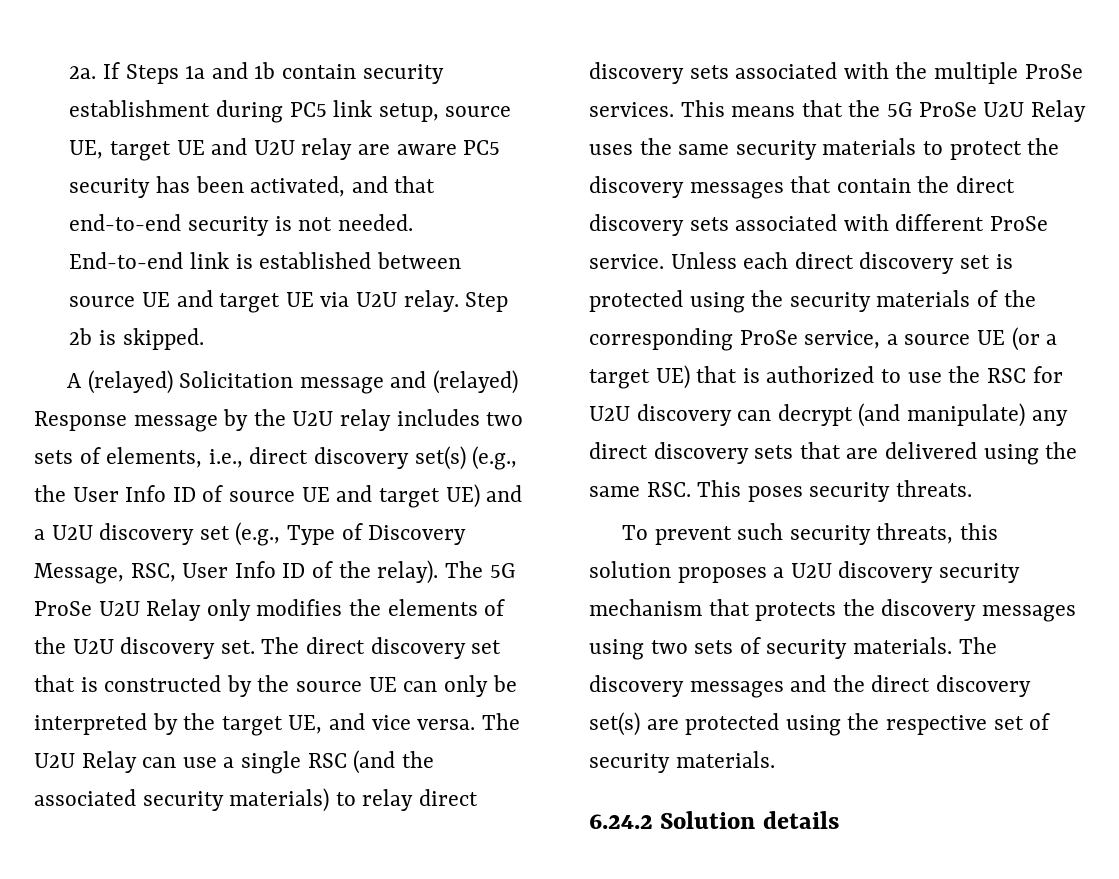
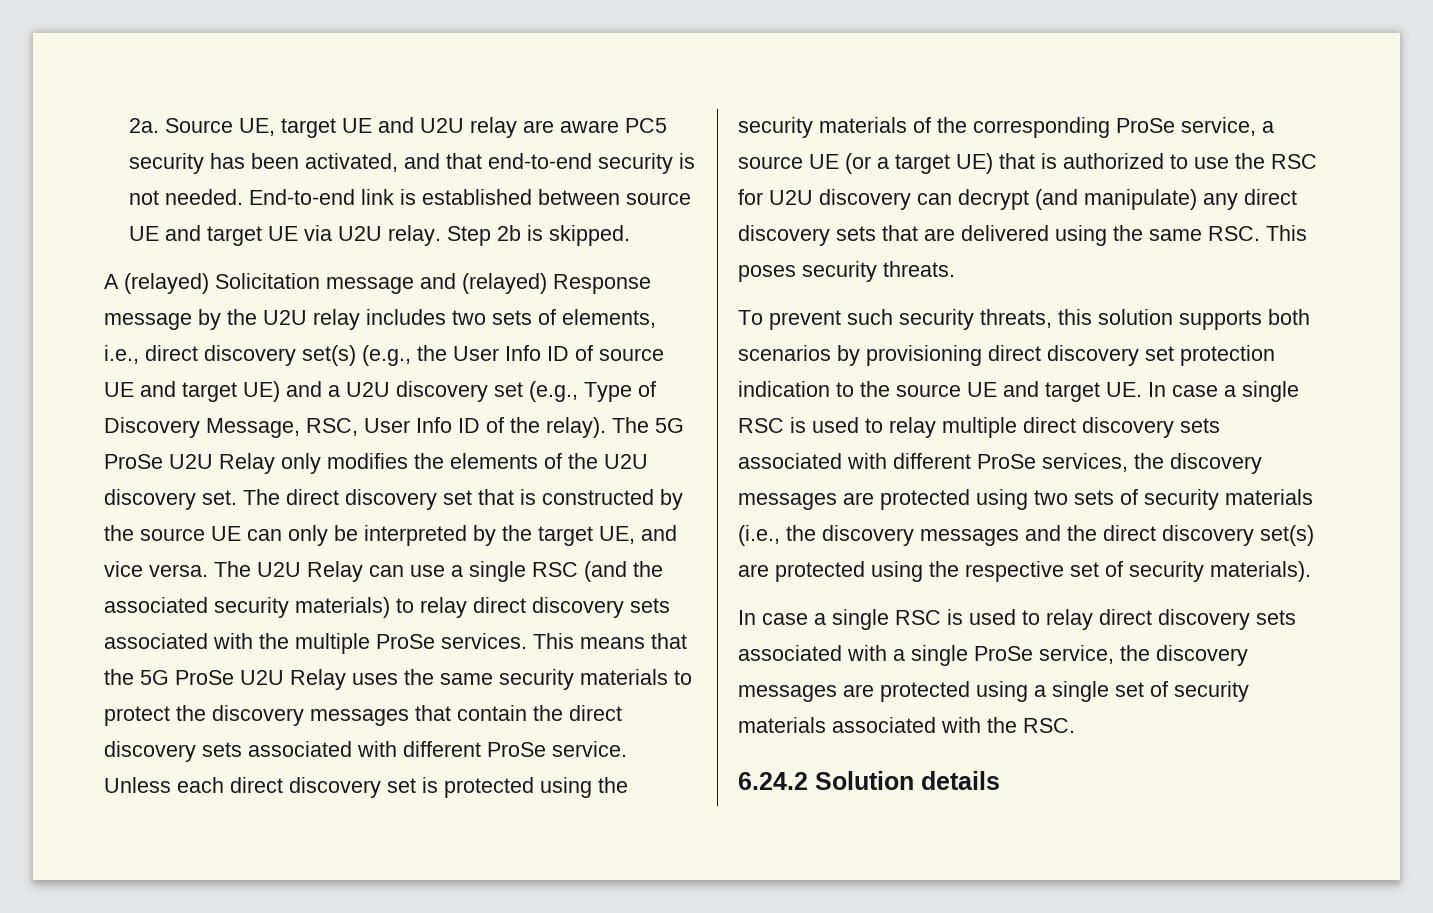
[102,62,444,84] [69,100,512,123] If Steps 1a and 1b contain security establishment during PC5 link setup, source -> [164,118,233,133] Source
[677,561,1021,583] [589,599,1077,622] proposes a U2U discovery security mechanism that protects the discovery messages -> [1179,309,1310,330] [738,345,1275,366] [738,381,1299,402] [738,417,1220,438] [738,453,1262,474] [738,489,970,510] supports both scenarios by provisioning direct discovery set protection indication to the source UE and target UE. In case a single RSC is used to relay multiple direct discovery sets associated with different ProSe services, the discovery messages are protected
[853,637,997,654] materials. The -> [1225,489,1313,505] [738,525,816,546] materials (i.e., the
[675,751,775,768] materials. -> [1210,561,1311,582] [738,609,1296,630] [738,645,1248,666] [738,681,1249,702] [738,717,1075,733] materials). // In case a single RSC is used to relay direct discovery sets associated with a single ProSe service, the discovery messages are protected using a single set of security materials associated with the RSC.

